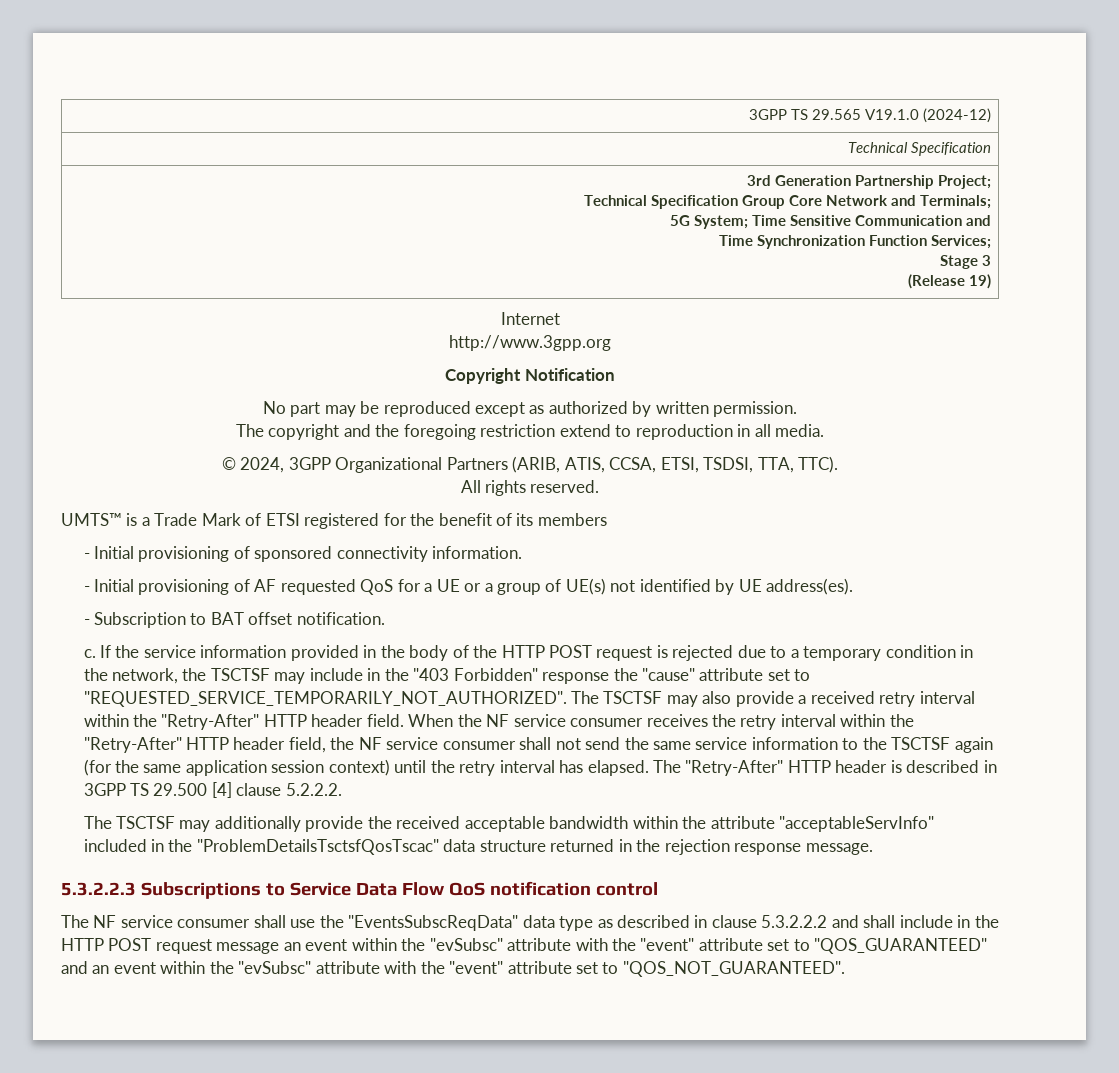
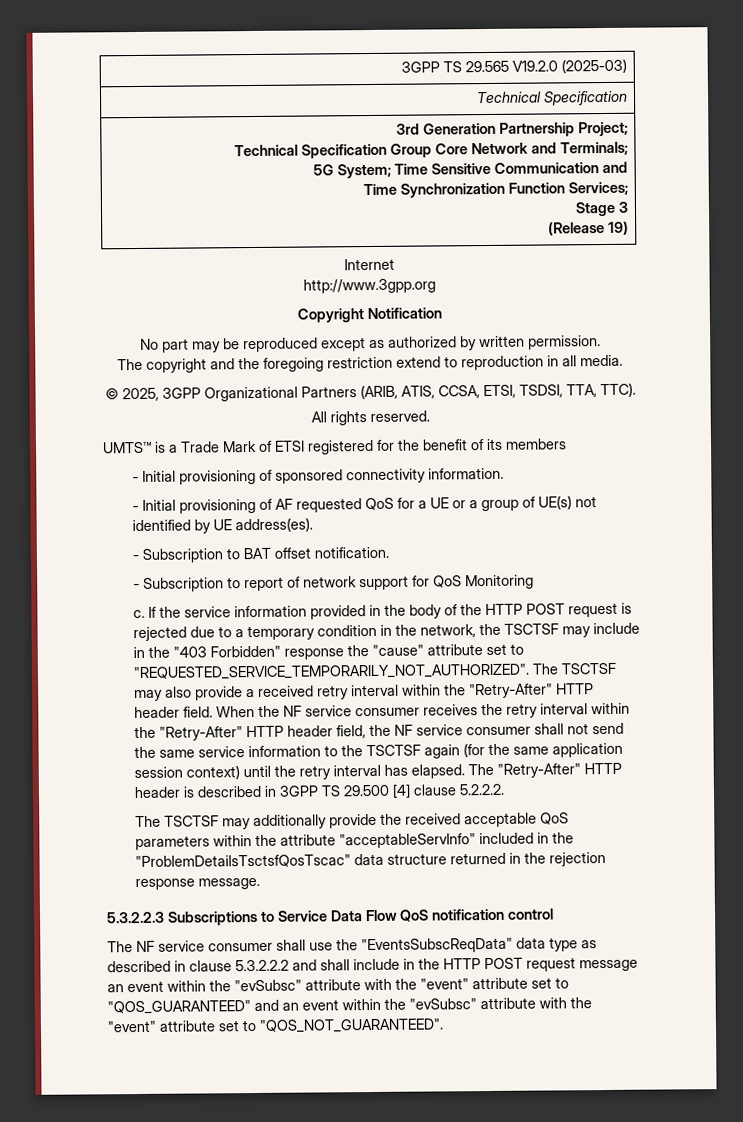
[864,108,991,123] V19.1.0 (2024-12) -> [512,58,628,74] V19.2.0 (2025-03)
[240,457,285,473] 2024, -> [121,387,159,402] 2025,
(385, 618) none -> [132,574,534,592] // - Subscription to report of network support for QoS Monitoring
[549,816,629,829] bandwidth -> [539,812,569,825] [134,835,210,851] QoS parameters

